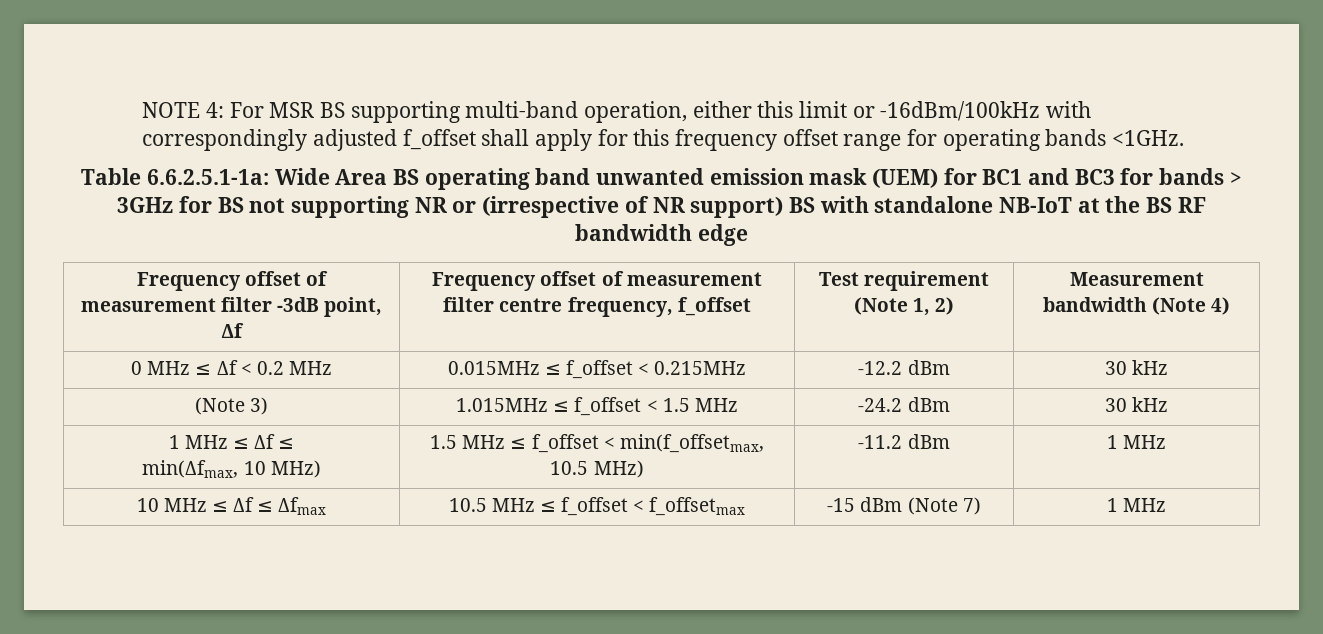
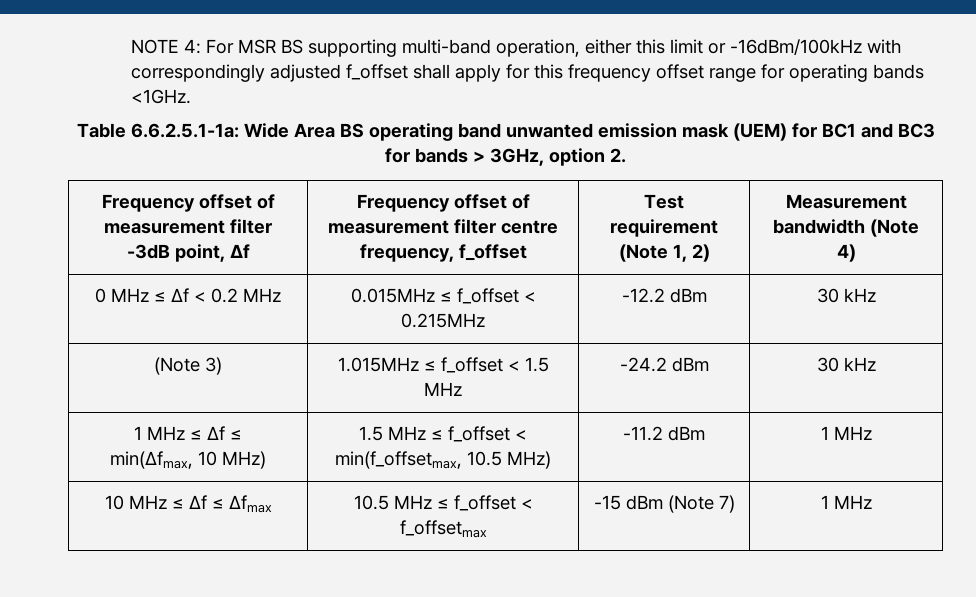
[117,196,1206,218] [575,224,748,246] 3GHz for BS not supporting NR or (irrespective of NR support) BS with standalone NB-IoT at the BS RF bandwidth edge -> [490,148,626,166] 3GHz, option 2.

